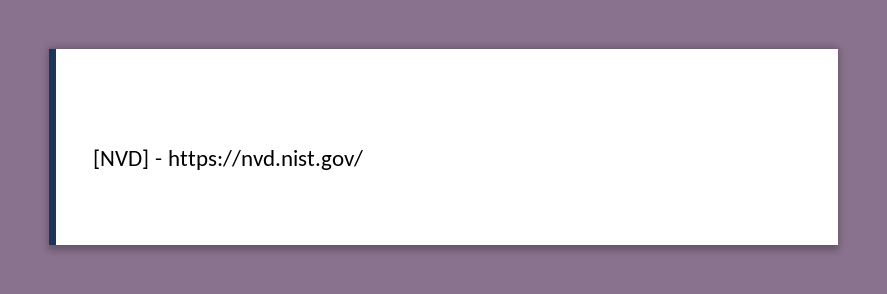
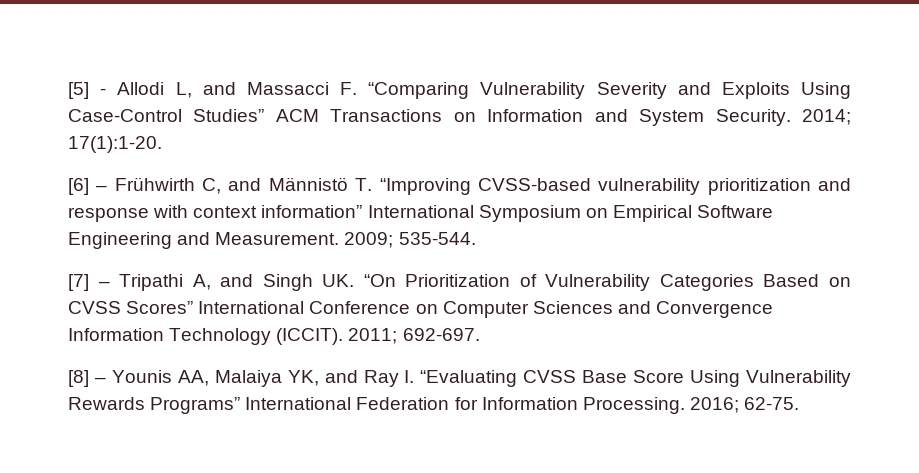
[93,149,364,170] [NVD] - https://nvd.nist.gov/ -> [68,82,851,99] [68,109,852,126] [68,136,162,153] [68,177,852,195] [68,205,774,222] [68,232,476,249] [68,274,852,291] [68,301,774,318] [68,328,480,345] [68,370,852,387] [68,397,800,414] [5] - Allodi L, and Massacci F. “Comparing Vulnerability Severity and Exploits Using Case-Control Studies” ACM Transactions on Information and System Security. 2014; 17(1):1-20. // [6] – Frühwirth C, and Männistö T. “Improving CVSS-based vulnerability prioritization and response with context information” International Symposium on Empirical Software Engineering and Measurement. 2009; 535-544. // [7] – Tripathi A, and Singh UK. “On Prioritization of Vulnerability Categories Based on CVSS Scores” International Conference on Computer Sciences and Convergence Information Technology (ICCIT). 2011; 692-697. // [8] – Younis AA, Malaiya YK, and Ray I. “Evaluating CVSS Base Score Using Vulnerability Rewards Programs” International Federation for Information Processing. 2016; 62-75.

